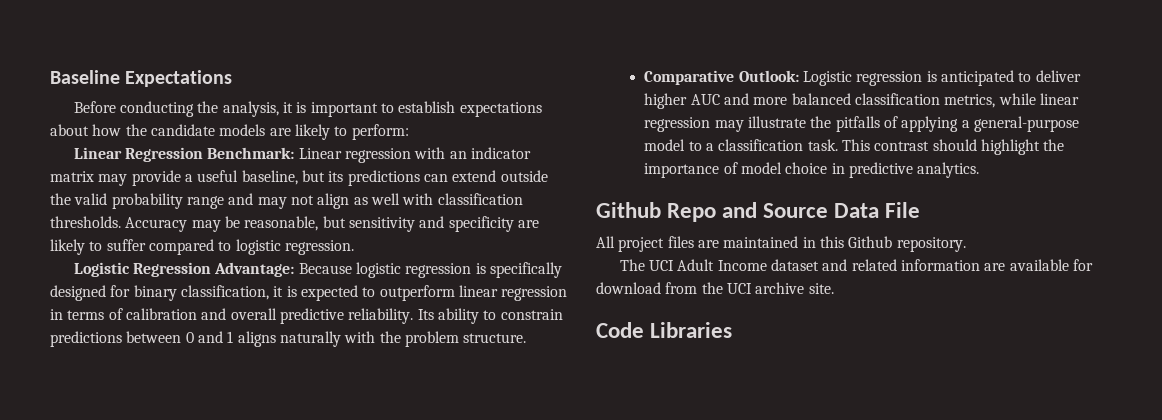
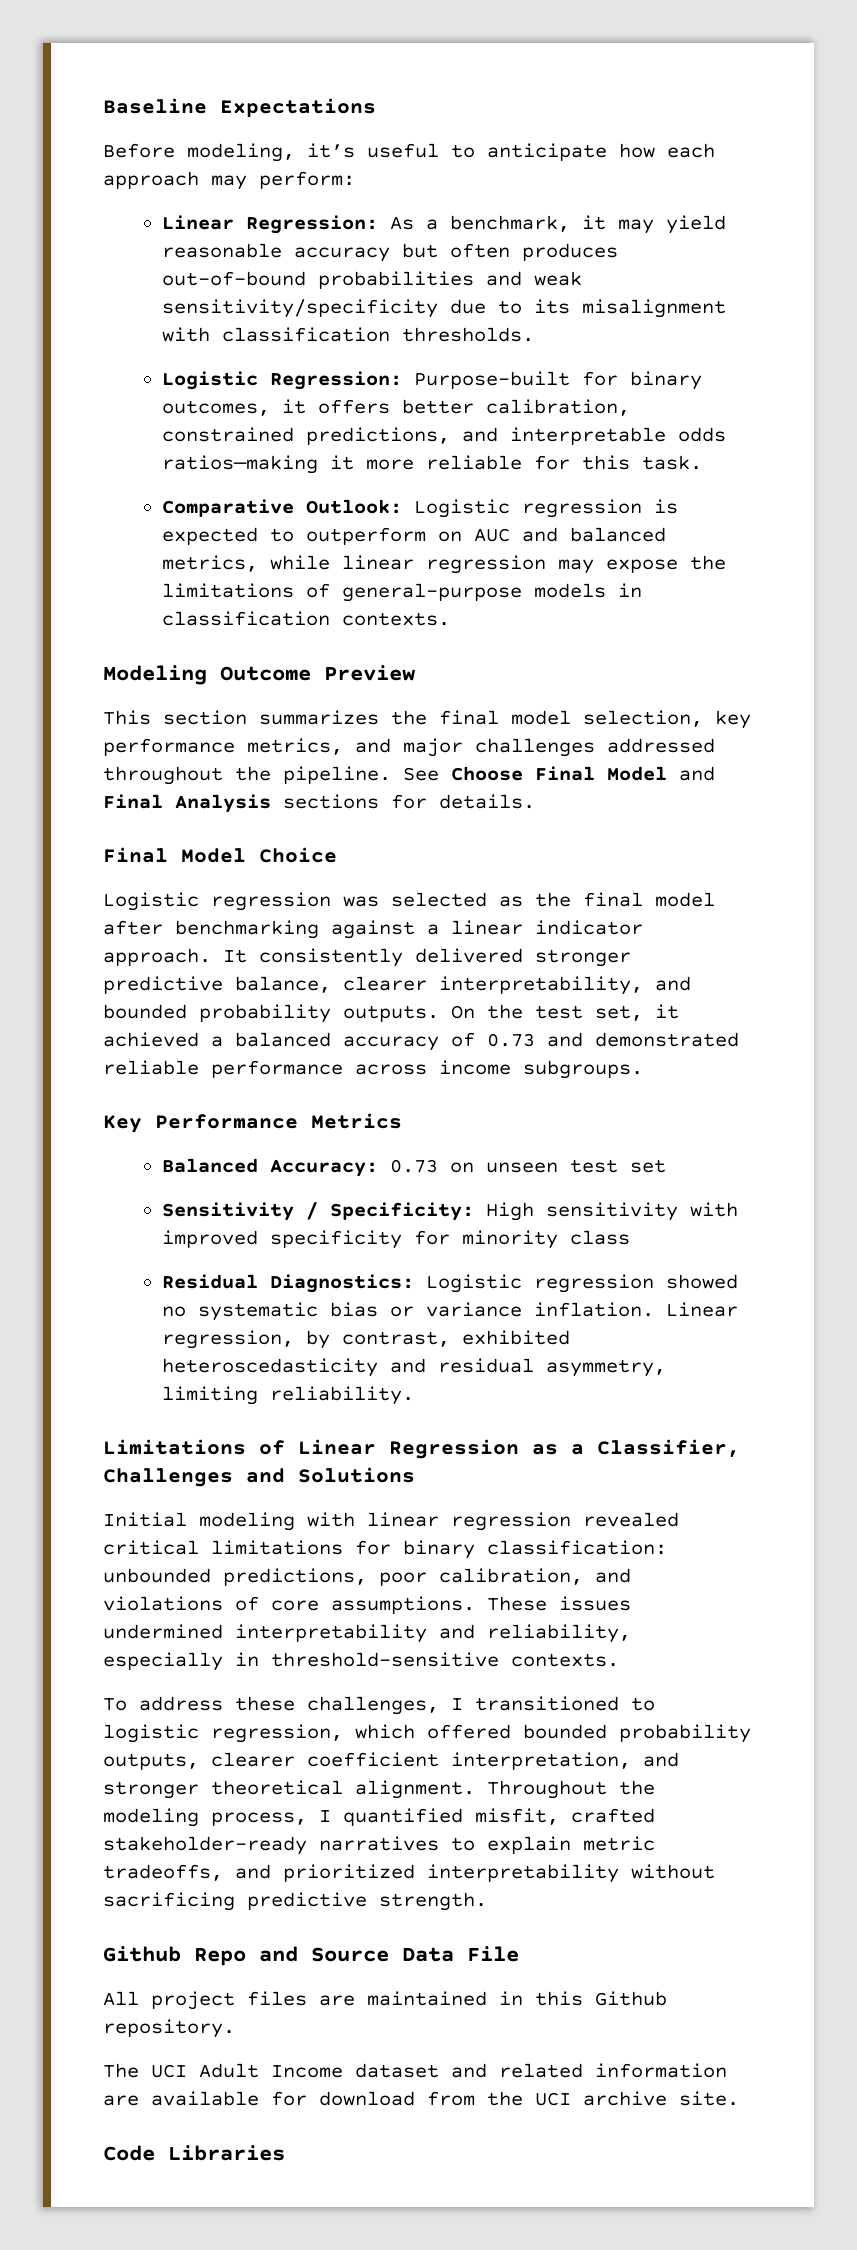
[120,101,542,117] [50,124,409,140] [73,147,531,163] [50,170,548,186] [50,193,523,209] [50,216,539,232] [50,239,354,255] [73,262,562,278] [50,285,568,301] [50,308,563,324] [50,331,527,347] conducting the analysis, it is important to establish expectations about how the candidate models are likely to perform: // Linear Regression Benchmark: Linear regression with an indicator matrix may provide a useful baseline, but its predictions can extend outside the valid probability range and may not align as well with classification thresholds. Accuracy may be reasonable, but sensitivity and specificity are likely to suffer compared to logistic regression. // Logistic Regression Advantage: Because logistic regression is specifically designed for binary classification, it is expected to outperform linear regression in terms of calibration and overall predictive reliability. Its ability to constrain predictions between 0 and 1 aligns naturally with the problem structure. -> [187,143,715,162] [103,171,355,190] [162,215,727,234] [162,243,619,262] [162,271,583,289] [162,299,727,318] [162,327,535,342] [162,371,703,390] [162,399,631,416] [162,427,727,445] [162,455,703,474] modeling, it’s useful to anticipate how each approach may perform: // Linear Regression: As a benchmark, it may yield reasonable accuracy but often produces out-of-bound probabilities and weak sensitivity/specificity due to its misalignment with classification thresholds. // Logistic Regression: Purpose-built for binary outcomes, it offers better calibration, constrained predictions, and interpretable odds ratios—making it more reliable for this task.
[940,70,1081,86] [644,93,940,109] anticipated to deliver higher AUC and more balanced classification -> [162,527,667,545] expected to outperform on AUC and balanced
[747,116,1079,132] [644,139,1065,155] [644,162,980,178] illustrate the pitfalls of applying a general-purpose model to a classification task. This contrast should highlight the importance of model choice in predictive analytics. -> [606,555,727,573] [162,583,643,602] [162,611,451,626] [103,665,415,685] [103,710,751,729] [103,738,715,757] [103,766,715,785] [103,794,535,813] [103,847,337,863] [103,892,715,911] [103,920,643,939] [103,948,631,967] [103,976,691,995] [103,1004,679,1023] [103,1032,739,1051] [103,1060,643,1079] [103,1113,402,1133] [162,1158,667,1177] [162,1202,739,1221] [162,1230,631,1249] [162,1274,739,1293] [162,1302,739,1321] [162,1330,571,1349] [162,1358,667,1377] [162,1386,415,1405] [103,1439,740,1459] [103,1467,415,1487] [103,1512,679,1531] [103,1540,667,1559] [103,1568,631,1586] [103,1596,631,1614] [103,1624,631,1643] [103,1652,619,1671] [103,1696,655,1715] [103,1724,751,1743] [103,1752,679,1770] [103,1780,655,1799] [103,1808,655,1827] [103,1836,655,1855] [103,1864,715,1883] [103,1892,487,1911] expose the limitations of general-purpose models in classification contexts. // Modeling Outcome Preview // This section summarizes the final model selection, key performance metrics, and major challenges addressed throughout the pipeline. See Choose Final Model and Final Analysis sections for details. // Final Model Choice // Logistic regression was selected as the final model after benchmarking against a linear indicator approach. It consistently delivered stronger predictive balance, clearer interpretability, and bounded probability outputs. On the test set, it achieved a balanced accuracy of 0.73 and demonstrated reliable performance across income subgroups. // Key Performance Metrics // Balanced Accuracy: 0.73 on unseen test set // Sensitivity / Specificity: High sensitivity with improved specificity for minority class // Residual Diagnostics: Logistic regression showed no systematic bias or variance inflation. Linear regression, by contrast, exhibited heteroscedasticity and residual asymmetry, limiting reliability. // Limitations of Linear Regression as a Classifier, Challenges and Solutions // Initial modeling with linear regression revealed critical limitations for binary classification: unbounded predictions, poor calibration, and violations of core assumptions. These issues undermined interpretability and reliability, especially in threshold-sensitive contexts. // To address these challenges, I transitioned to logistic regression, which offered bounded probability outputs, clearer coefficient interpretation, and stronger theoretical alignment. Throughout the modeling process, I quantified misfit, crafted stakeholder-ready narratives to explain metric tradeoffs, and prioritized interpretability without sacrificing predictive strength.

